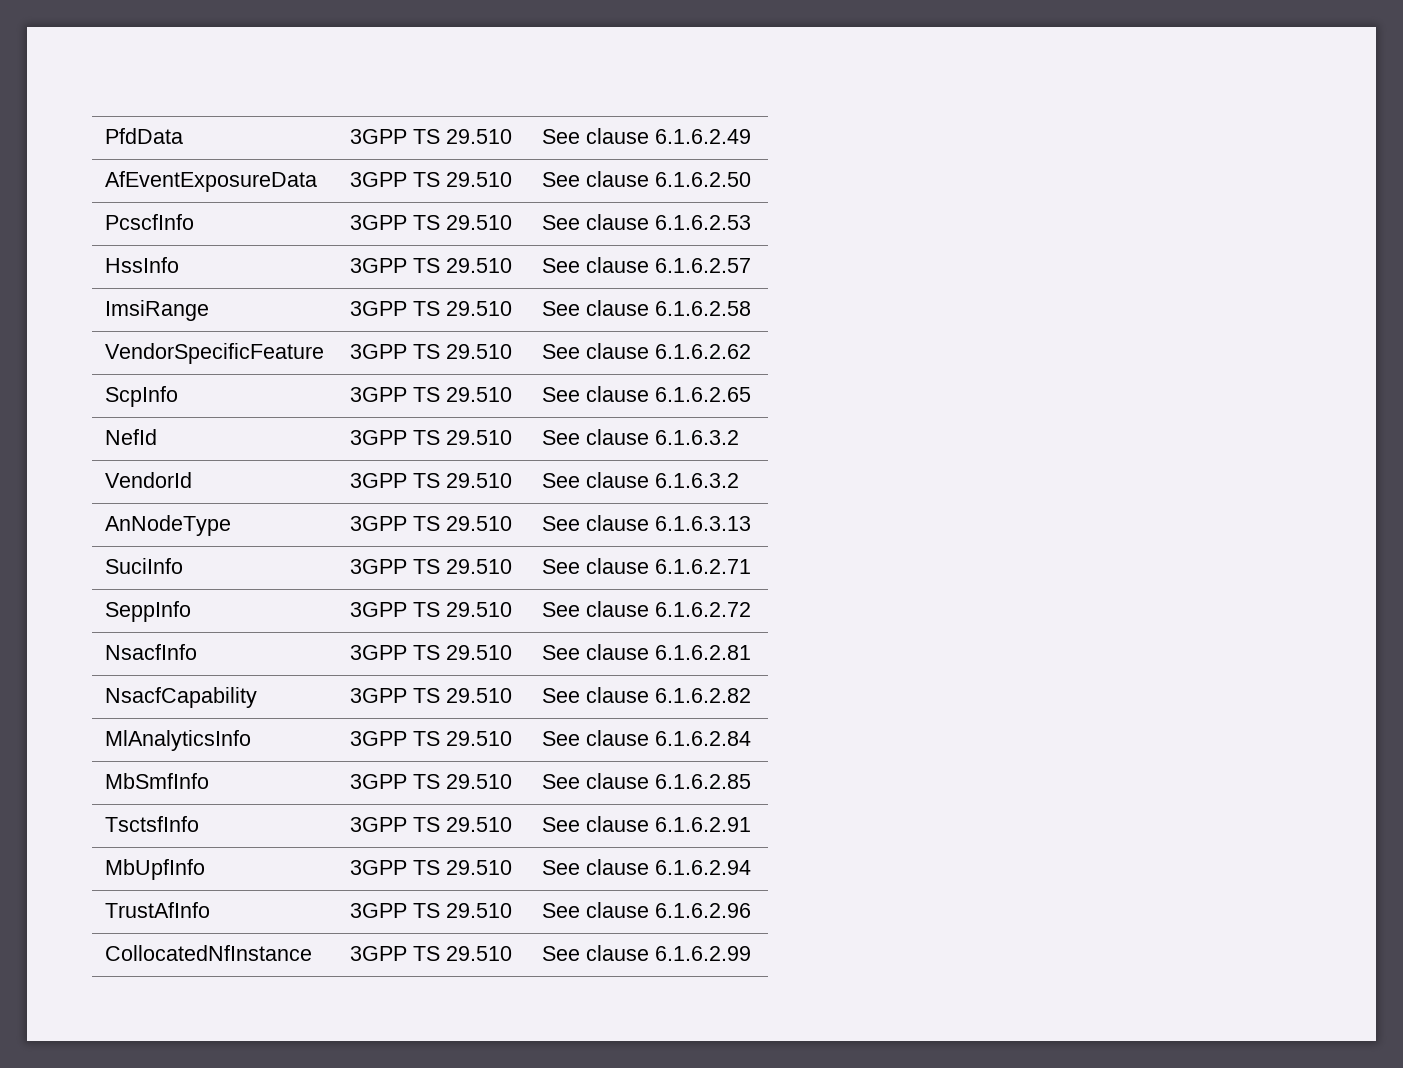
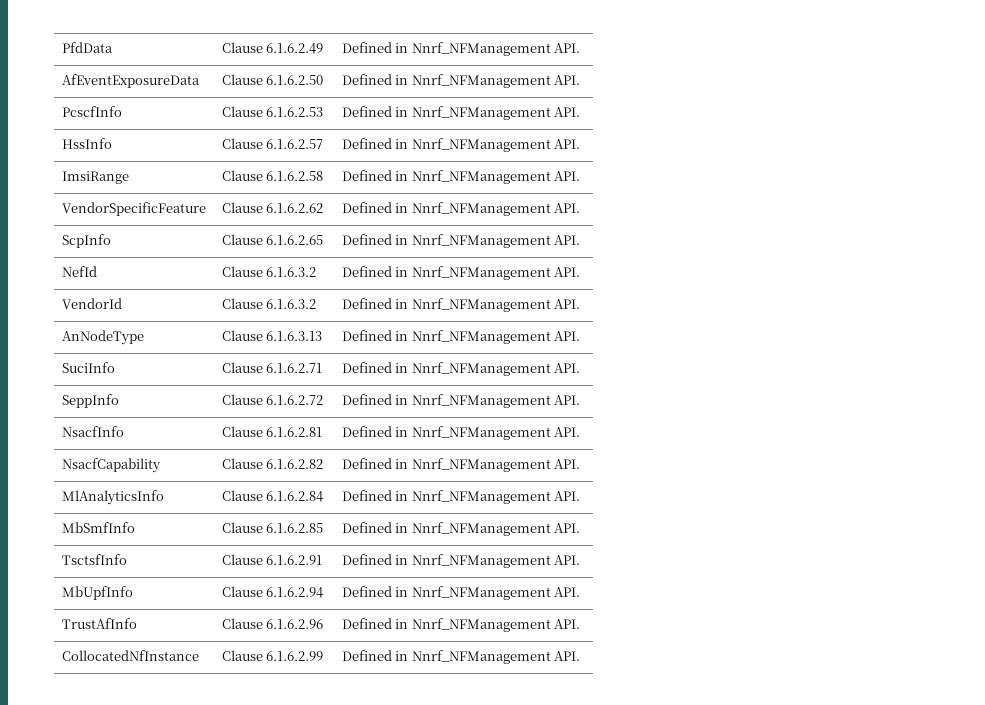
[349,129,512,144] [541,128,751,144] [104,171,317,192] [349,172,512,187] [541,171,751,187] [104,214,194,230] [349,215,512,230] [541,214,751,230] [104,257,179,273] [349,258,512,273] [541,257,751,273] [104,300,209,321] [349,301,512,316] [541,300,751,316] [104,343,324,364] [349,344,512,359] [541,343,751,359] [104,386,178,407] [349,387,512,402] [541,386,751,402] [104,429,157,445] [349,430,512,445] [541,429,739,445] [104,472,192,488] [349,473,512,488] [541,472,739,488] [104,515,231,536] [349,516,512,531] [541,515,751,531] [104,558,183,574] [349,559,512,574] [541,558,751,574] [104,601,191,622] [349,602,512,617] [541,601,751,617] [104,644,197,660] [349,645,512,660] [541,644,751,660] [104,687,257,708] [349,688,512,703] [541,687,751,703] [104,730,251,751] [349,731,512,746] [541,730,751,746] [104,773,209,789] [349,774,512,789] [541,773,751,789] [104,816,199,832] [349,817,512,832] [541,816,751,832] [104,859,205,880] [349,860,512,875] [541,859,751,875] [104,902,210,918] [349,903,512,918] [541,902,751,918] [104,945,312,961] [349,946,512,961] [541,945,751,961] 3GPP TS 29.510 | See clause 6.1.6.2.49 // AfEventExposureData | 3GPP TS 29.510 | See clause 6.1.6.2.50 // PcscfInfo | 3GPP TS 29.510 | See clause 6.1.6.2.53 // HssInfo | 3GPP TS 29.510 | See clause 6.1.6.2.57 // ImsiRange | 3GPP TS 29.510 | See clause 6.1.6.2.58 // VendorSpecificFeature | 3GPP TS 29.510 | See clause 6.1.6.2.62 // ScpInfo | 3GPP TS 29.510 | See clause 6.1.6.2.65 // NefId | 3GPP TS 29.510 | See clause 6.1.6.3.2 // VendorId | 3GPP TS 29.510 | See clause 6.1.6.3.2 // AnNodeType | 3GPP TS 29.510 | See clause 6.1.6.3.13 // SuciInfo | 3GPP TS 29.510 | See clause 6.1.6.2.71 // SeppInfo | 3GPP TS 29.510 | See clause 6.1.6.2.72 // NsacfInfo | 3GPP TS 29.510 | See clause 6.1.6.2.81 // NsacfCapability | 3GPP TS 29.510 | See clause 6.1.6.2.82 // MlAnalyticsInfo | 3GPP TS 29.510 | See clause 6.1.6.2.84 // MbSmfInfo | 3GPP TS 29.510 | See clause 6.1.6.2.85 // TsctsfInfo | 3GPP TS 29.510 | See clause 6.1.6.2.91 // MbUpfInfo | 3GPP TS 29.510 | See clause 6.1.6.2.94 // TrustAfInfo | 3GPP TS 29.510 | See clause 6.1.6.2.96 // CollocatedNfInstance | 3GPP TS 29.510 | See clause 6.1.6.2.99 -> [221,42,324,54] [341,42,581,56] [61,74,200,88] [221,74,324,85] [341,74,581,88] [61,106,122,117] [221,106,324,117] [341,106,581,120] [61,138,112,149] [221,138,324,149] [341,138,581,152] [61,171,129,184] [221,170,324,181] [341,170,581,184] [61,202,206,216] [221,202,324,213] [341,202,581,216] [61,234,111,248] [221,234,324,245] [341,234,581,248] [61,266,97,277] [221,266,317,277] [341,266,581,280] [61,298,122,309] [221,298,317,309] [341,298,581,312] [61,330,144,345] [221,330,323,341] [341,330,581,344] [61,362,115,373] [221,362,323,373] [341,362,581,376] [61,394,119,408] [221,394,324,405] [341,394,581,408] [61,426,124,437] [221,426,323,437] [341,426,581,440] [61,458,161,473] [221,458,324,469] [341,458,581,472] [61,490,164,505] [221,490,324,502] [341,490,581,504] [61,522,135,533] [221,522,324,533] [341,522,581,536] [61,554,127,565] [221,554,323,565] [341,554,581,568] [61,586,133,600] [221,586,324,598] [341,586,581,600] [61,618,137,629] [221,618,324,629] [341,618,581,632] [61,650,199,661] [221,650,324,661] [341,650,581,664] Clause 6.1.6.2.49 | Defined in Nnrf_NFManagement API. // AfEventExposureData | Clause 6.1.6.2.50 | Defined in Nnrf_NFManagement API. // PcscfInfo | Clause 6.1.6.2.53 | Defined in Nnrf_NFManagement API. // HssInfo | Clause 6.1.6.2.57 | Defined in Nnrf_NFManagement API. // ImsiRange | Clause 6.1.6.2.58 | Defined in Nnrf_NFManagement API. // VendorSpecificFeature | Clause 6.1.6.2.62 | Defined in Nnrf_NFManagement API. // ScpInfo | Clause 6.1.6.2.65 | Defined in Nnrf_NFManagement API. // NefId | Clause 6.1.6.3.2 | Defined in Nnrf_NFManagement API. // VendorId | Clause 6.1.6.3.2 | Defined in Nnrf_NFManagement API. // AnNodeType | Clause 6.1.6.3.13 | Defined in Nnrf_NFManagement API. // SuciInfo | Clause 6.1.6.2.71 | Defined in Nnrf_NFManagement API. // SeppInfo | Clause 6.1.6.2.72 | Defined in Nnrf_NFManagement API. // NsacfInfo | Clause 6.1.6.2.81 | Defined in Nnrf_NFManagement API. // NsacfCapability | Clause 6.1.6.2.82 | Defined in Nnrf_NFManagement API. // MlAnalyticsInfo | Clause 6.1.6.2.84 | Defined in Nnrf_NFManagement API. // MbSmfInfo | Clause 6.1.6.2.85 | Defined in Nnrf_NFManagement API. // TsctsfInfo | Clause 6.1.6.2.91 | Defined in Nnrf_NFManagement API. // MbUpfInfo | Clause 6.1.6.2.94 | Defined in Nnrf_NFManagement API. // TrustAfInfo | Clause 6.1.6.2.96 | Defined in Nnrf_NFManagement API. // CollocatedNfInstance | Clause 6.1.6.2.99 | Defined in Nnrf_NFManagement API.

